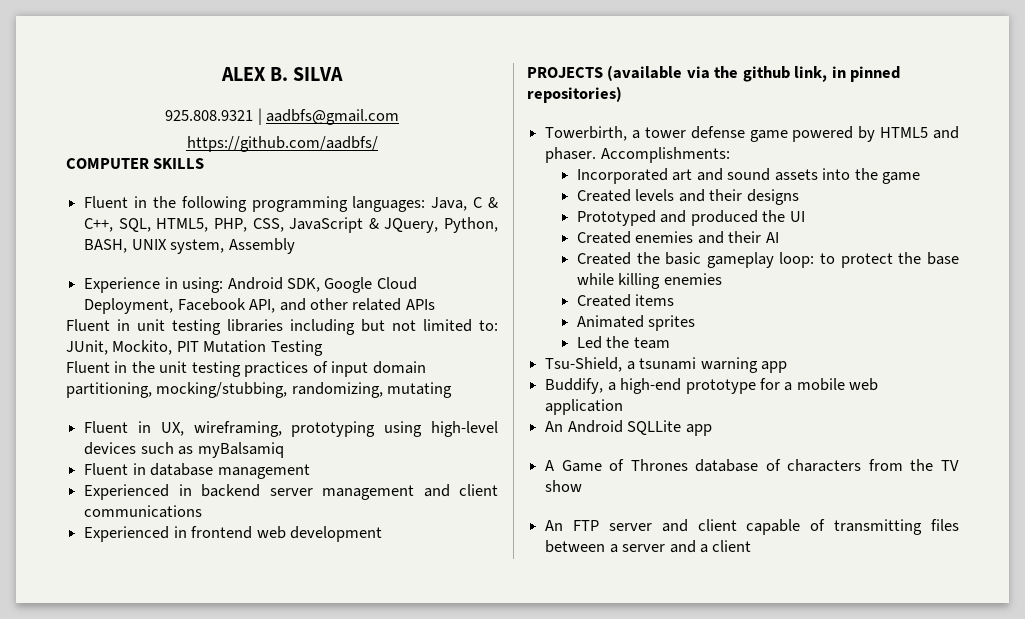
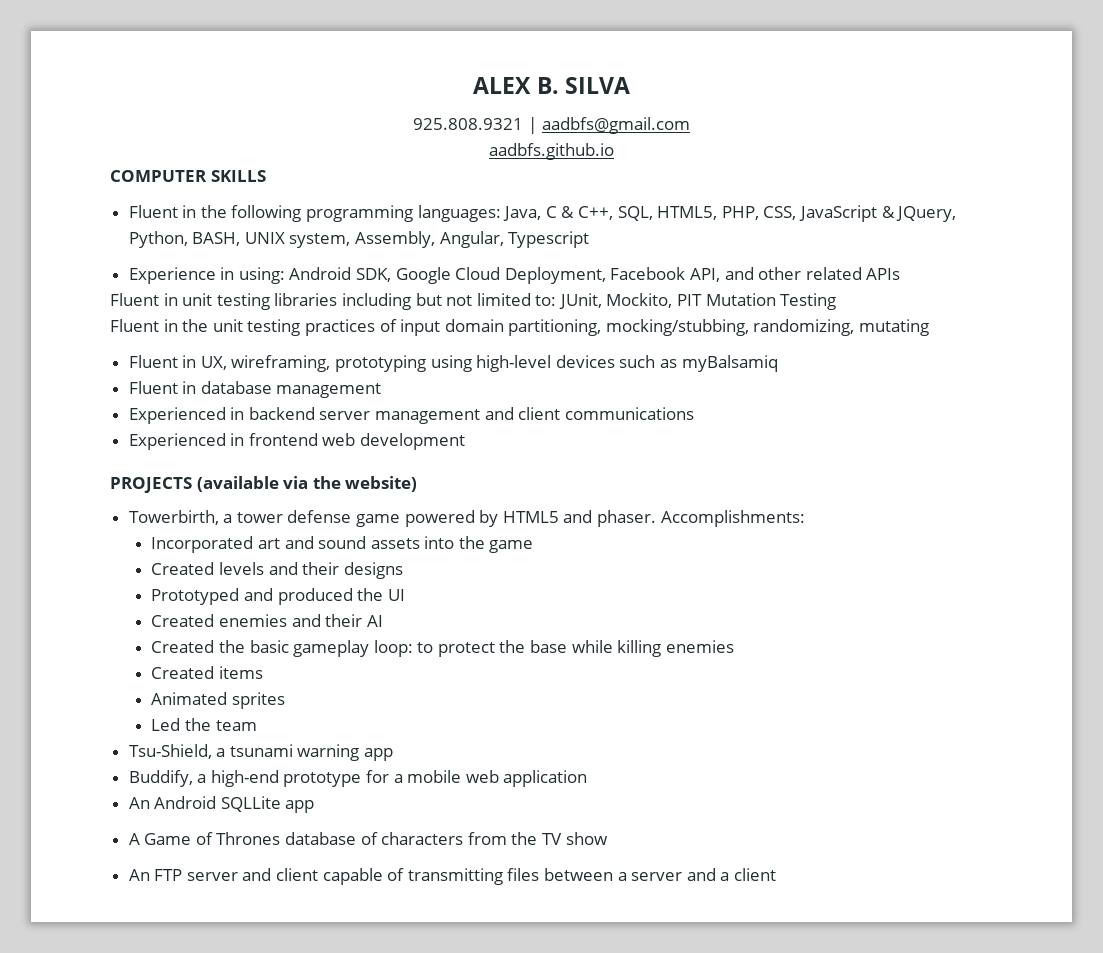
[186,136,378,152] https://github.com/aadbfs/ -> [489,143,614,160] aadbfs.github.io
[228,238,295,254] Assembly -> [355,231,590,248] Assembly, Angular, Typescript
[742,66,901,82] [527,86,622,103] github link, in pinned repositories) -> [345,476,418,492] website)

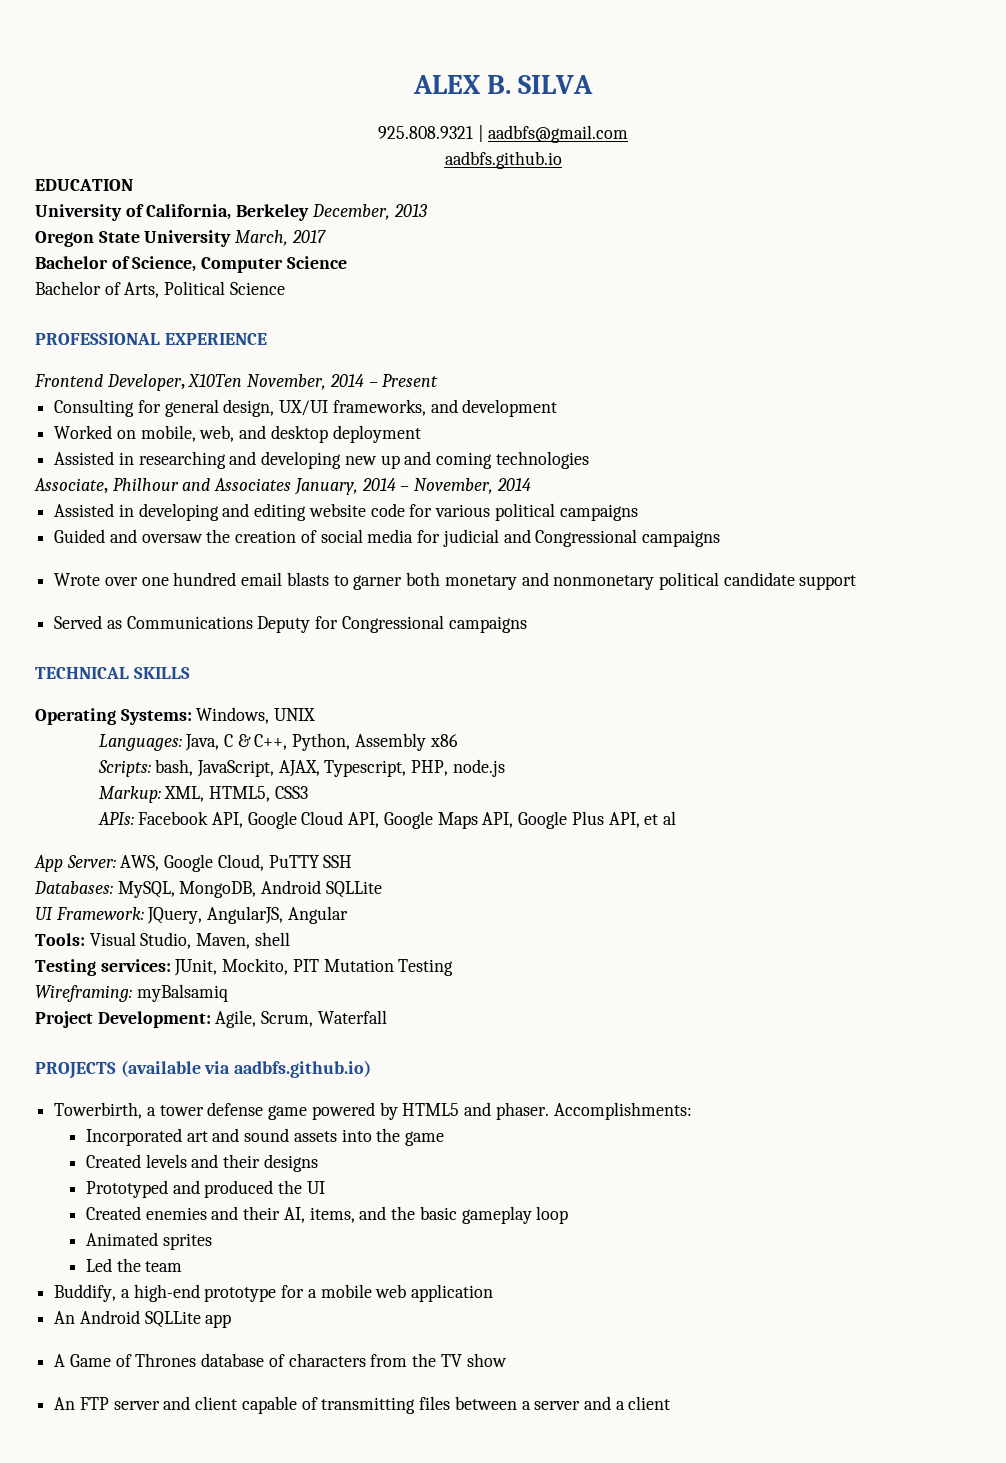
[110,170,266,182] [128,205,957,222] [128,231,590,248] [128,267,901,284] [110,293,557,310] COMPUTER SKILLS // Fluent in the following programming languages: Java, C & C++, SQL, HTML5, PHP, CSS, JavaScript & JQuery, Python, BASH, UNIX system, Assembly, Angular, Typescript // Experience in using: Android SDK, Google Cloud Deployment, Facebook API, and other related APIs // Fluent in unit testing libraries including but not limited to: -> [35,179,133,191] [35,204,428,221] [35,230,326,247] [35,256,347,273] [35,281,285,298] [35,333,267,345] [34,374,439,391] [54,399,558,417] [54,425,421,443] [54,451,589,469] [34,478,531,495] [54,503,638,521] [54,529,720,547] [54,572,857,590] [54,615,527,633] [35,667,190,679] [35,707,316,725] [98,733,458,751] [97,759,505,777] [98,786,308,803] [97,811,676,829] [34,854,353,872] [34,880,382,898] [35,906,348,924] [35,932,290,949] [35,959,171,976] EDUCATION // University of California, Berkeley December, 2013 // Oregon State University March, 2017 // Bachelor of Science, Computer Science // Bachelor of Arts, Political Science // PROFESSIONAL EXPERIENCE // Frontend Developer, X10Ten November, 2014 – Present // Consulting for general design, UX/UI frameworks, and development // Worked on mobile, web, and desktop deployment // Assisted in researching and developing new up and coming technologies // Associate, Philhour and Associates January, 2014 – November, 2014 // Assisted in developing and editing website code for various political campaigns // Guided and oversaw the creation of social media for judicial and Congressional campaigns // Wrote over one hundred email blasts to garner both monetary and nonmonetary political candidate support // Served as Communications Deputy for Congressional campaigns // TECHNICAL SKILLS // Operating Systems: Windows, UNIX // Languages: Java, C & C++, Python, Assembly x86 // Scripts: bash, JavaScript, AJAX, Typescript, PHP, node.js // Markup: XML, HTML5, CSS3 // APIs: Facebook API, Google Cloud API, Google Maps API, Google Plus API, et al // App Server: AWS, Google Cloud, PuTTY SSH // Databases: MySQL, MongoDB, Android SQLLite // UI Framework: JQuery, AngularJS, Angular // Tools: Visual Studio, Maven, shell // Testing services:
[110,319,930,336] [128,355,778,372] [128,381,382,398] [128,407,694,424] [128,433,466,450] Fluent in the unit testing practices of input domain partitioning, mocking/stubbing, randomizing, mutating // Fluent in UX, wireframing, prototyping using high-level devices such as myBalsamiq // Fluent in database management // Experienced in backend server management and client communications // Experienced in frontend web development -> [35,984,228,1002] [35,1010,387,1028] Wireframing: myBalsamiq // Project Development: Agile, Scrum, Waterfall
[312,476,418,492] the website) -> [234,1060,372,1078] aadbfs.github.io)
[366,615,383,627] [151,640,734,657] [151,666,263,679] AI // Created the basic gameplay loop: to protect the base while killing enemies // Created items -> [283,1206,569,1224] AI, items, and the basic gameplay loop
[128,744,394,761] // Tsu-Shield, a tsunami warning app -> (183, 1266) none

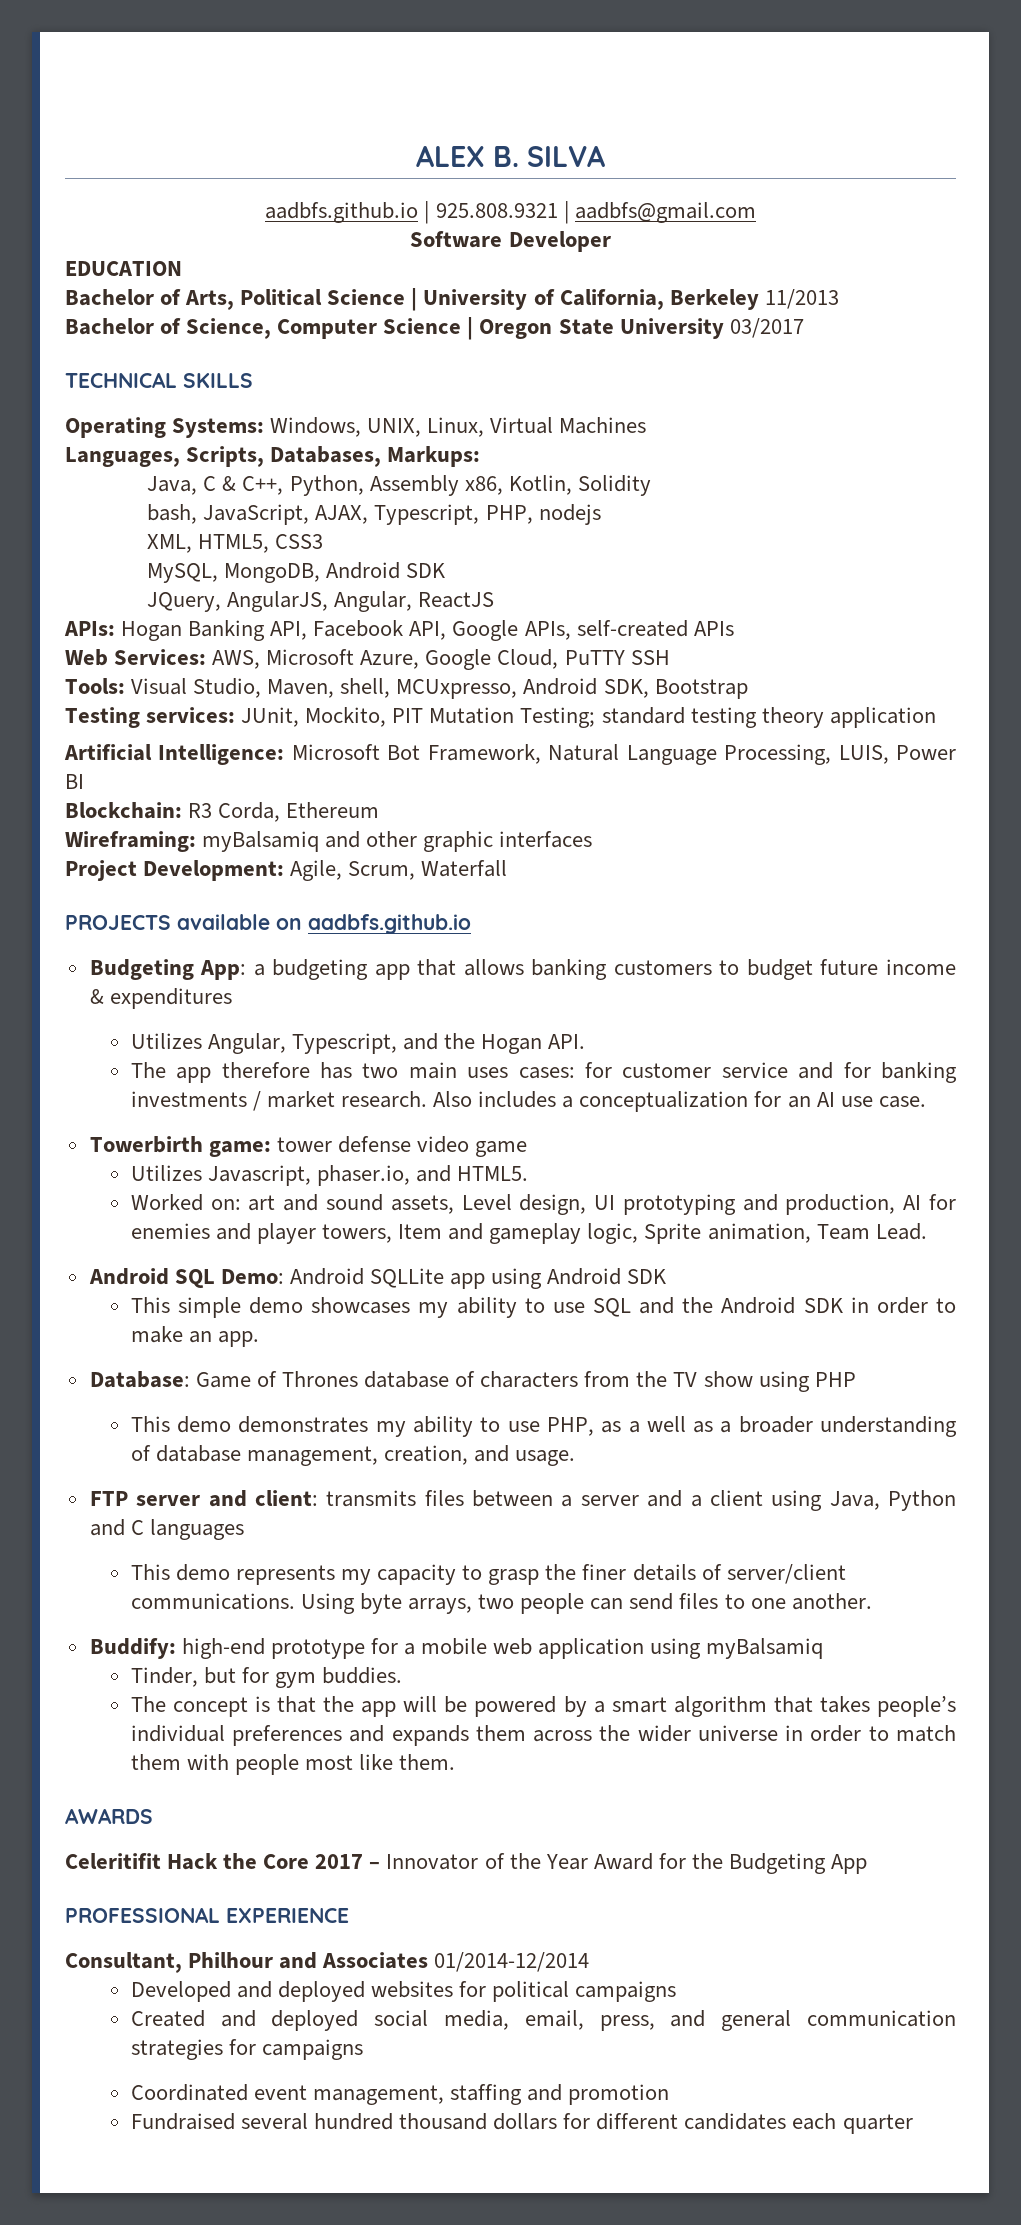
(594, 84) none -> [265,201,430,224] aadbfs.github.io |
[444,151,562,169] aadbfs.github.io -> [410,231,611,252] Software Developer
[35,204,428,221] [35,230,326,247] University of California, Berkeley December, 2013 // Oregon State University March, 2017 -> [65,288,839,311] Bachelor of Arts, Political Science | University of California, Berkeley 11/2013
[35,281,285,298] [35,333,267,345] [34,374,439,391] [54,399,558,417] [54,425,421,443] [54,451,589,469] [34,478,531,495] [54,503,638,521] [54,529,720,547] [54,572,857,590] [54,615,527,633] // Bachelor of Arts, Political Science // PROFESSIONAL EXPERIENCE // Frontend Developer, X10Ten November, 2014 – Present // Consulting for general design, UX/UI frameworks, and development // Worked on mobile, web, and desktop deployment // Assisted in researching and developing new up and coming technologies // Associate, Philhour and Associates January, 2014 – November, 2014 // Assisted in developing and editing website code for various political campaigns // Guided and oversaw the creation of social media for judicial and Congressional campaigns // Wrote over one hundred email blasts to garner both monetary and nonmonetary political candidate support // Served as Communications Deputy for Congressional campaigns -> [467,317,804,340] | Oregon State University 03/2017
[274,708,316,721] [98,734,182,751] UNIX // Languages: -> [367,417,647,437] [65,446,481,467] UNIX, Linux, Virtual Machines // Languages, Scripts, Databases, Markups: //
[429,734,458,747] [97,760,151,777] x86 // Scripts: -> [464,475,651,496] x86, Kotlin, Solidity //
[452,759,505,777] [98,786,161,803] node.js // Markup: -> [538,504,601,525] nodejs //
[97,811,676,829] [34,854,353,872] [34,880,382,898] [35,906,348,924] APIs: Facebook API, Google Cloud API, Google Maps API, Google Plus API, et al // App Server: AWS, Google Cloud, PuTTY SSH // Databases: MySQL, MongoDB, Android SQLLite // UI Framework: JQuery, AngularJS, Angular -> [147,562,446,583] [147,591,495,612] [64,620,734,641] [65,649,670,670] MySQL, MongoDB, Android SDK // JQuery, AngularJS, Angular, ReactJS // APIs: Hogan Banking API, Facebook API, Google APIs, self-created APIs // Web Services: AWS, Microsoft Azure, Google Cloud, PuTTY SSH
[254,932,290,946] shell -> [340,678,748,699] shell, MCUxpresso, Android SDK, Bootstrap
[398,959,454,976] [35,984,228,1002] Testing // Wireframing: myBalsamiq -> [520,707,936,728] [64,744,957,765] [65,774,84,789] [65,802,380,822] [65,831,593,852] Testing; standard testing theory application // Artificial Intelligence: Microsoft Bot Framework, Natural Language Processing, LUIS, Power BI // Blockchain: R3 Corda, Ethereum // Wireframing: myBalsamiq and other graphic interfaces
[120,1060,372,1078] [54,1102,156,1119] (available via aadbfs.github.io) // Towerbirth, a -> [177,914,471,934] [89,959,957,980] [89,988,232,1009] [130,1033,586,1054] [130,1062,958,1083] [130,1091,926,1112] [89,1136,271,1157] available on aadbfs.github.io // Budgeting App: a budgeting app that allows banking customers to budget future income & expenditures // Utilizes Angular, Typescript, and the Hogan API. // The app therefore has two main uses cases: for customer service and for banking investments / market research. Also includes a conceptualization for an AI use case. // Towerbirth game:
[268,1102,692,1120] [86,1128,445,1146] [86,1154,318,1172] [86,1180,325,1198] [86,1206,569,1224] [86,1232,212,1250] [86,1258,183,1272] [54,1284,494,1302] [54,1310,232,1328] [54,1354,66,1367] game powered by HTML5 and phaser. Accomplishments: // Incorporated art and sound assets into the game // Created levels and their designs // Prototyped and produced the UI // Created enemies and their AI, items, and the basic gameplay loop // Animated sprites // Led the team // Buddify, a high-end prototype for a mobile web application // An Android SQLLite app // A -> [417,1136,528,1157] [130,1165,529,1186] [130,1194,957,1215] [130,1223,927,1244] [88,1268,667,1289] [130,1297,956,1318] [130,1326,260,1347] [89,1371,190,1388] video game // Utilizes Javascript, phaser.io, and HTML5. // Worked on: art and sound assets, Level design, UI prototyping and production, AI for enemies and player towers, Item and gameplay logic, Sprite animation, Team Lead. // Android SQL Demo: Android SQLLite app using Android SDK // This simple demo showcases my ability to use SQL and the Android SDK in order to make an app. // Database:
[54,1396,416,1414] // An FTP server and client capable of transmitting -> [758,1371,856,1392] [130,1416,957,1437] [130,1445,576,1466] [89,1490,417,1507] using PHP // This demo demonstrates my ability to use PHP, as a well as a broader understanding of database management, creation, and usage. // FTP server and client: transmits
(671, 1403) none -> [771,1490,956,1511] [89,1519,244,1540] [130,1564,846,1585] [130,1593,872,1614] [89,1638,824,1659] [130,1667,403,1688] [130,1696,957,1717] [130,1725,957,1746] [130,1754,456,1775] [65,1808,153,1824] [65,1853,868,1874] [65,1907,349,1923] [65,1952,590,1973] [130,1981,677,2002] [130,2010,957,2031] [130,2039,364,2060] [130,2084,670,2105] [130,2113,913,2134] using Java, Python and C languages // This demo represents my capacity to grasp the finer details of server/client communications. Using byte arrays, two people can send files to one another. // Buddify: high-end prototype for a mobile web application using myBalsamiq // Tinder, but for gym buddies. // The concept is that the app will be powered by a smart algorithm that takes people’s individual preferences and expands them across the wider universe in order to match them with people most like them. // AWARDS // Celeritifit Hack the Core 2017 – Innovator of the Year Award for the Budgeting App // PROFESSIONAL EXPERIENCE // Consultant, Philhour and Associates 01/2014-12/2014 // Developed and deployed websites for political campaigns // Created and deployed social media, email, press, and general communication strategies for campaigns // Coordinated event management, staffing and promotion // Fundraised several hundred thousand dollars for different candidates each quarter

